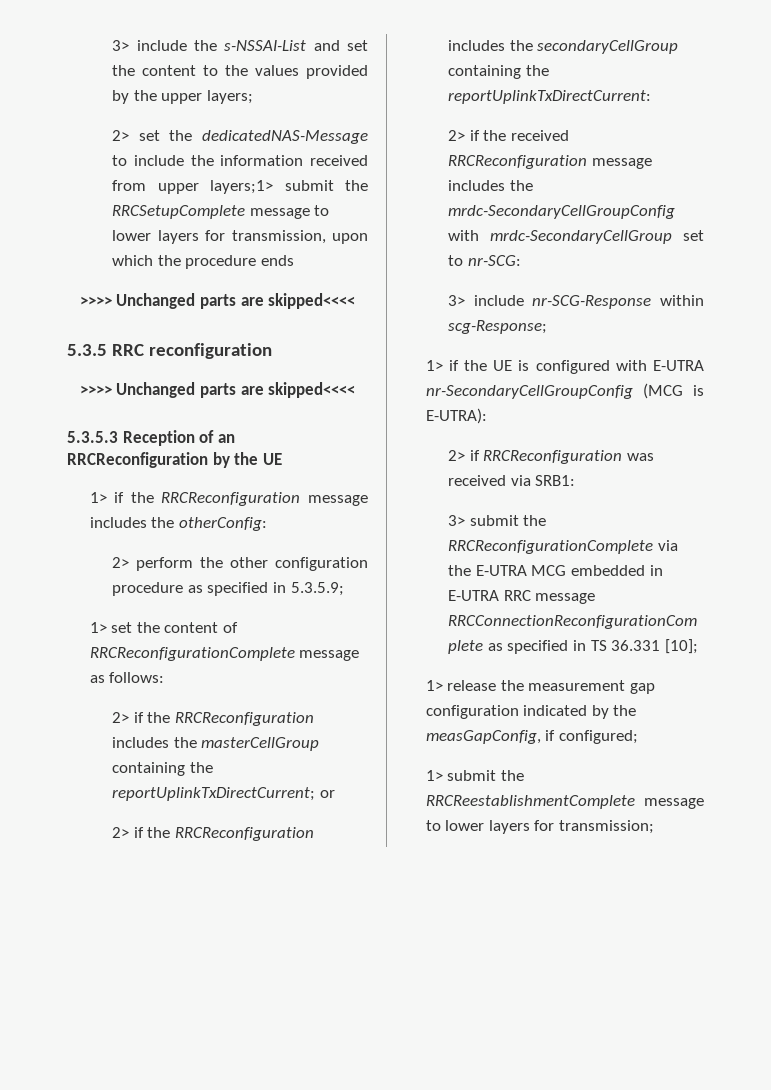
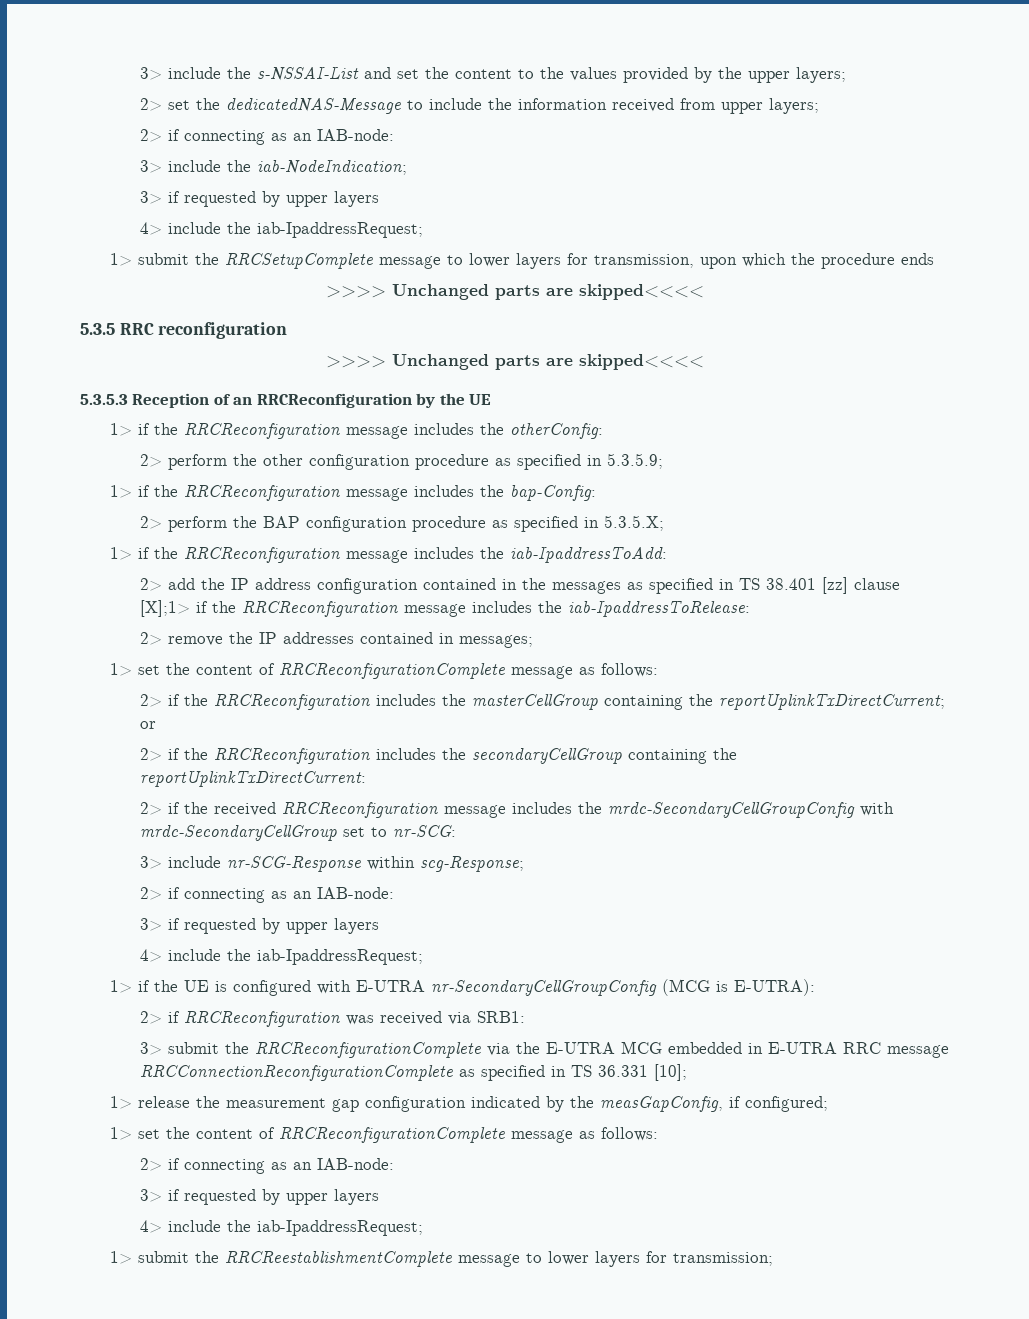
[210,180,274,194] layers;1> -> [768,98,819,114] [139,129,394,145] [139,160,407,175] [139,191,379,207] [139,222,423,238] [109,253,132,266] layers; // 2> if connecting as an IAB-node: // 3> include the iab-NodeIndication; // 3> if requested by upper layers // 4> include the iab-IpaddressRequest; // 1>
(344, 589) none -> [109,485,596,501] [139,515,664,532] [109,547,667,563] [139,577,900,594] [139,600,750,617] [139,632,533,648] // 1> if the RRCReconfiguration message includes the bap-Config: // 2> perform the BAP configuration procedure as specified in 5.3.5.X; // 1> if the RRCReconfiguration message includes the iab-IpaddressToAdd: // 2> add the IP address configuration contained in the messages as specified in TS 38.401 [zz] clause [X];1> if the RRCReconfiguration message includes the iab-IpaddressToRelease: // 2> remove the IP addresses contained in messages;
(548, 327) none -> [139,887,394,903] [139,918,379,934] [139,949,423,965] // 2> if connecting as an IAB-node: // 3> if requested by upper layers // 4> include the iab-IpaddressRequest;
(638, 737) none -> [109,1127,658,1143] [139,1158,394,1174] [139,1189,379,1205] [139,1220,423,1236] // 1> set the content of RRCReconfigurationComplete message as follows: // 2> if connecting as an IAB-node: // 3> if requested by upper layers // 4> include the iab-IpaddressRequest;

